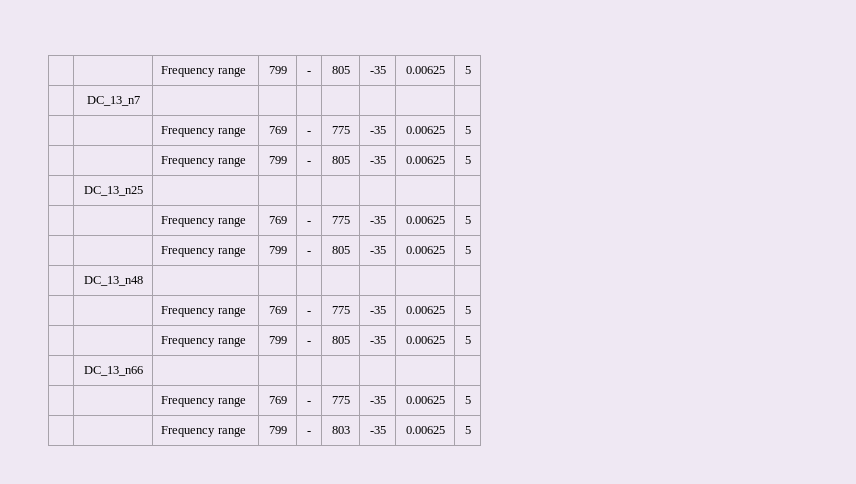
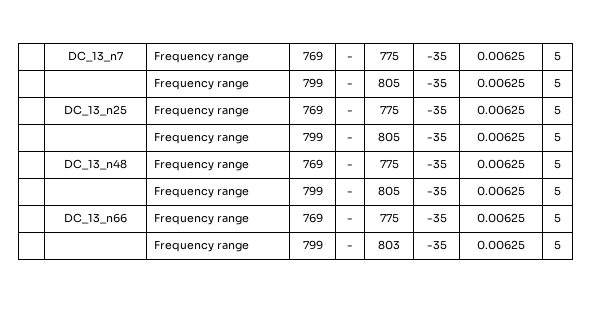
[161,66,246,77] [268,66,287,74] [307,71,311,74] [331,66,350,74] [369,66,386,74] [405,66,445,74] [464,66,471,74] | | Frequency range | 799 | - | 805 | -35 | 0.00625 | 5 // | -> (68, 56) |
(140, 101) | | | | | | // | | -> (123, 56) none
(143, 191) | | | | | | // | | -> (127, 110) none
(143, 281) | | | | | | // | | -> (127, 164) none
(143, 371) | | | | | | // | | -> (127, 218) none

